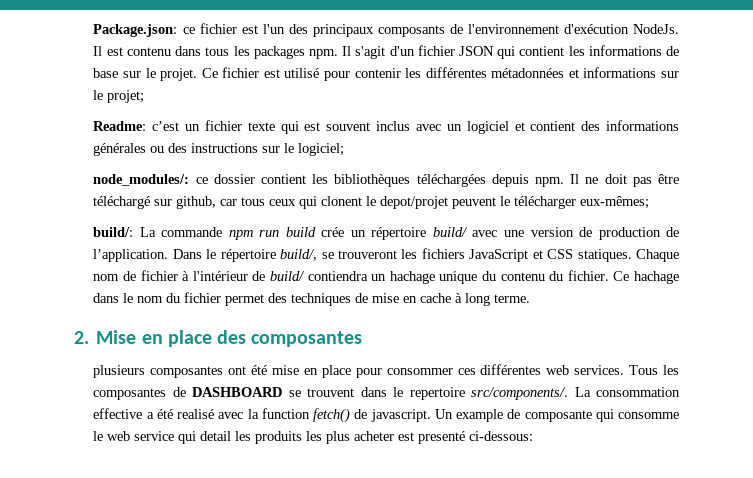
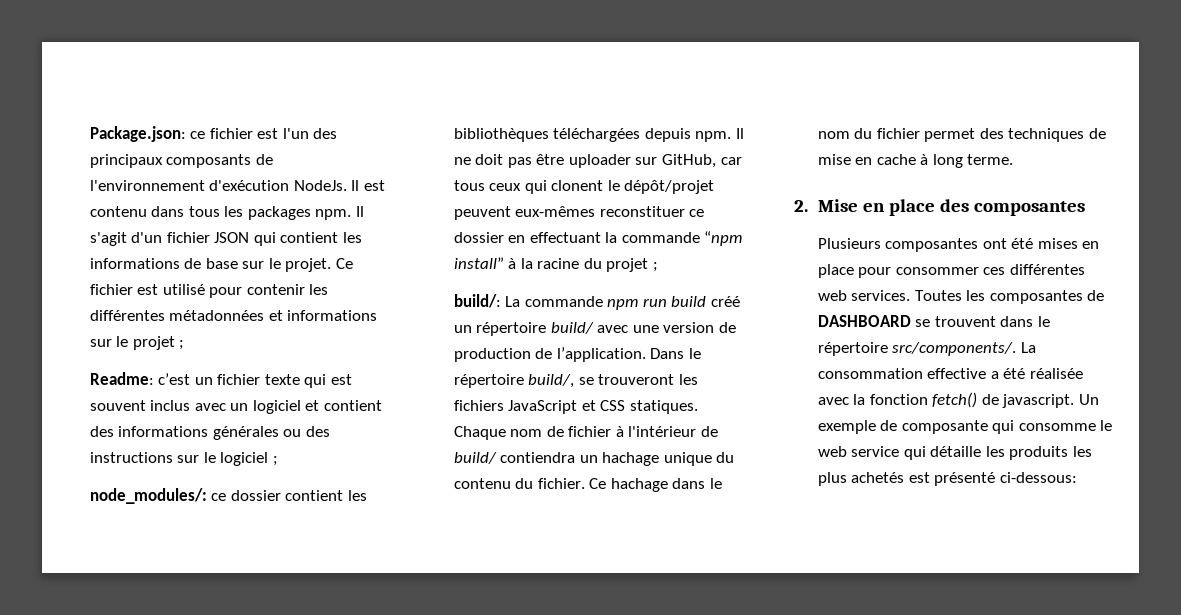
[107,90,145,103] projet; -> [132,336,185,350] projet ;
[298,143,345,156] logiciel; -> [220,452,278,466] logiciel ;
[93,196,217,209] téléchargé sur github, -> [568,154,717,168] uploader sur GitHub,
[380,196,650,209] depot/projet peuvent le télécharger eux-mêmes; -> [624,180,715,194] [453,206,705,220] [453,231,743,246] [453,257,659,272] dépôt/projet peuvent eux-mêmes reconstituer ce dossier en effectuant la commande “npm install” à la racine du projet ;
[321,227,345,237] crée -> [711,296,741,307] créé
[93,365,146,378] plusieurs -> [817,238,881,249] Plusieurs
[272,365,300,375] mise -> [1037,238,1078,249] mises
[629,365,659,375] Tous -> [914,290,962,301] Toutes
[409,387,465,400] repertoire -> [817,342,888,356] répertoire
[177,409,215,419] realisé -> [1029,368,1083,379] réalisée
[261,408,310,419] function -> [869,394,928,405] fonction
[456,409,504,422] example -> [817,420,876,434] exemple
[200,431,232,441] detail -> [930,446,982,457] détaille
[354,431,466,444] acheter est presenté -> [851,472,996,486] achetés est présenté

